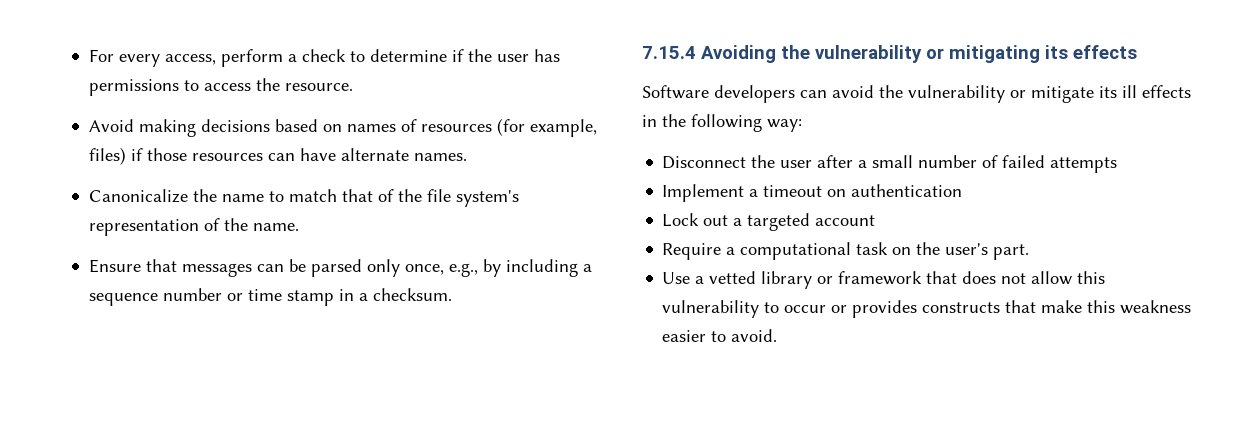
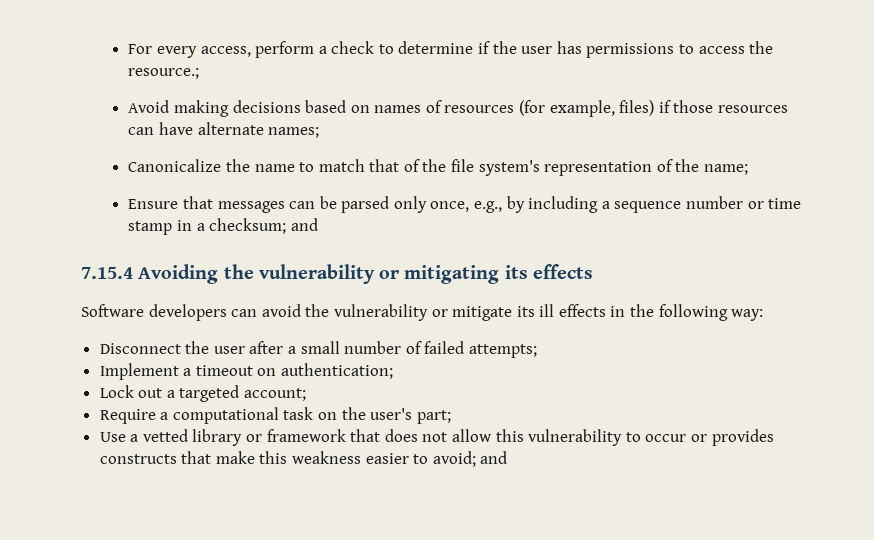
[284,83,353,91] resource. -> [128,68,200,79] resource.;
[413,153,467,161] names. -> [268,127,320,138] names;
[252,223,299,231] name. -> [704,164,749,175] name;
[372,288,452,301] checksum. -> [209,218,318,234] checksum; and
[1050,157,1118,173] attempts -> [469,344,538,358] attempts;
[851,184,963,197] authentication -> [281,363,394,379] authentication;
[815,215,876,226] account -> [244,388,307,401] account;
[993,244,1030,260] part. -> [416,410,451,424] part;
[731,329,778,342] avoid. -> [432,451,508,467] avoid; and

